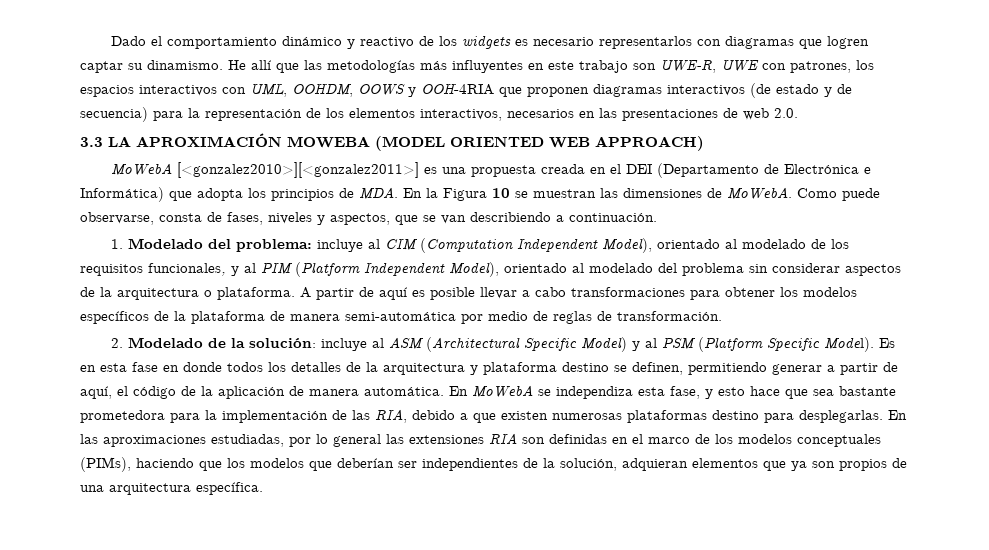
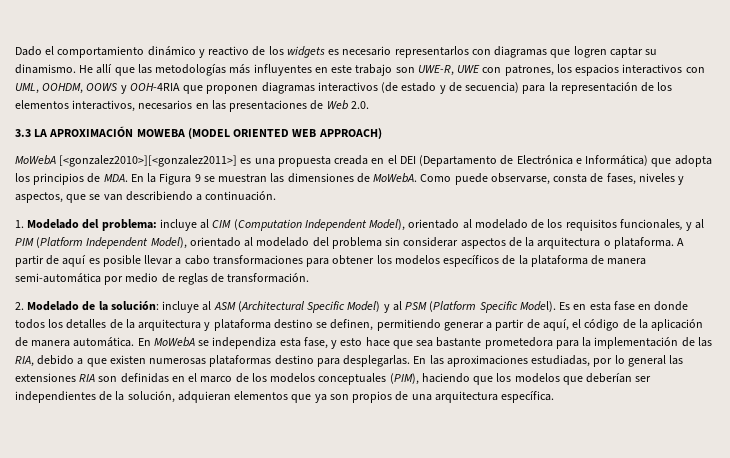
[743,108,769,120] web -> [326,100,348,110] Web
[492,188,510,198] 10 -> [194,174,201,182] 9
[80,457,131,472] (PIMs), -> [389,373,419,385] (PIM),

